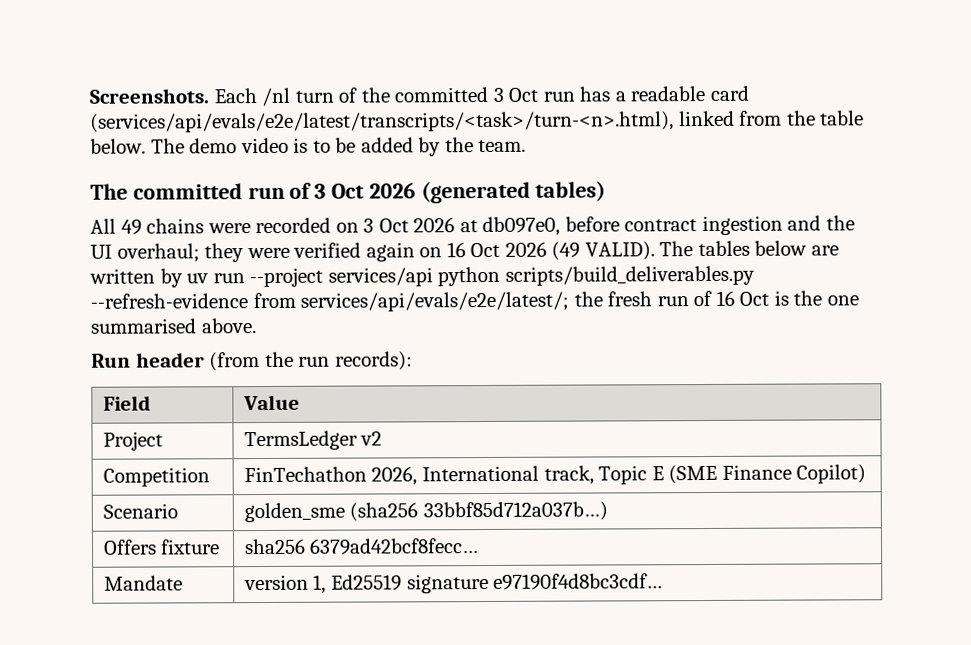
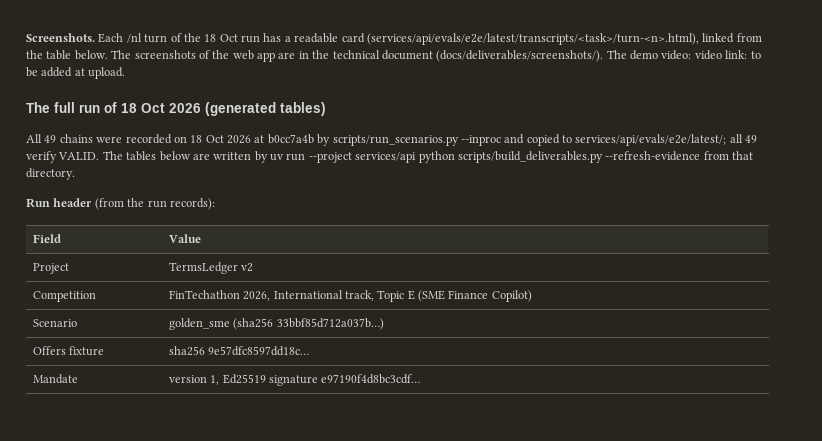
[394,86,504,103] committed 3 -> [204,34,217,42] 18
[189,137,527,157] [90,182,327,200] demo video is to be added by the team. // The committed run of 3 -> [134,50,761,62] [26,67,126,79] [26,102,137,113] screenshots of the web app are in the technical document (docs/deliverables/screenshots/). The demo video: video link: to be added at upload. // The full run of 18
[363,218,375,233] 3 -> [190,135,203,143] 18
[482,215,856,237] [90,241,655,263] db097e0, before contract ingestion and the UI overhaul; they were verified again on 16 Oct 2026 (49 VALID). -> [267,134,758,146] [26,151,100,163] b0cc7a4b by scripts/run_scenarios.py --inproc and copied to services/api/evals/e2e/latest/; all 49 verify VALID.
[300,290,859,312] [90,318,257,334] services/api/evals/e2e/latest/; the fresh run of 16 Oct is the one summarised above. -> [732,151,753,160] [26,168,75,180] that directory.
[309,538,480,555] 6379ad42bcf8fecc… -> [208,346,310,356] 9e57dfc8597dd18c…

